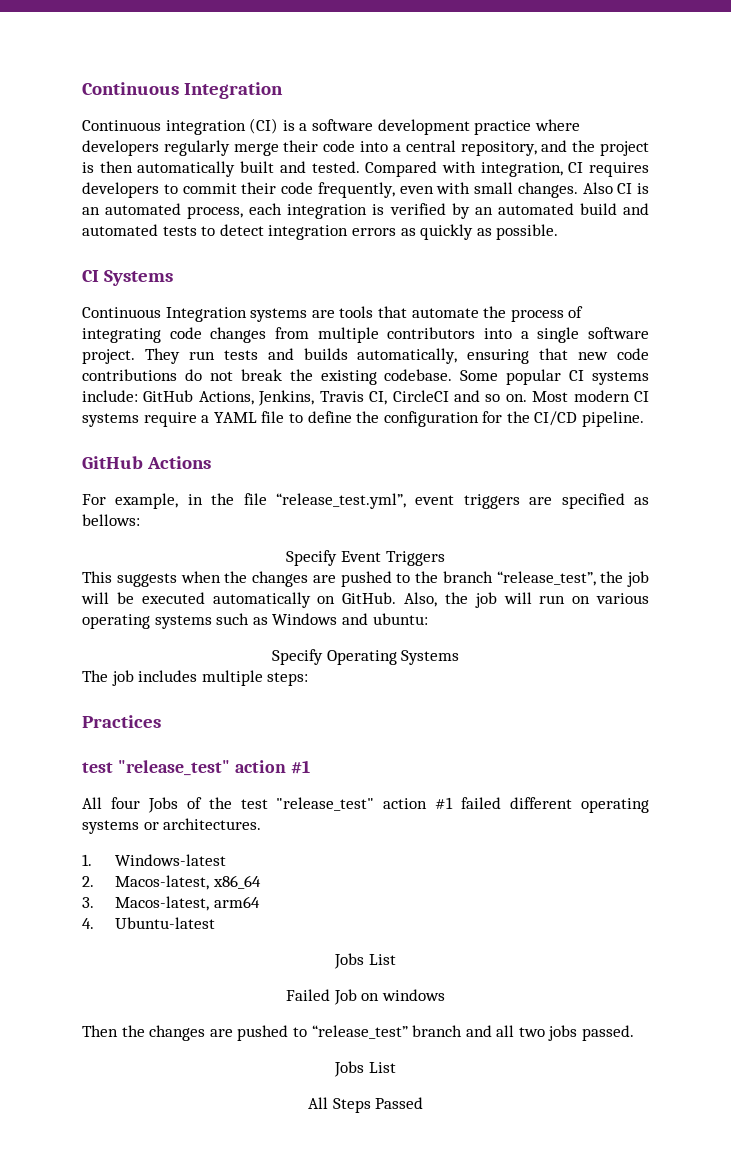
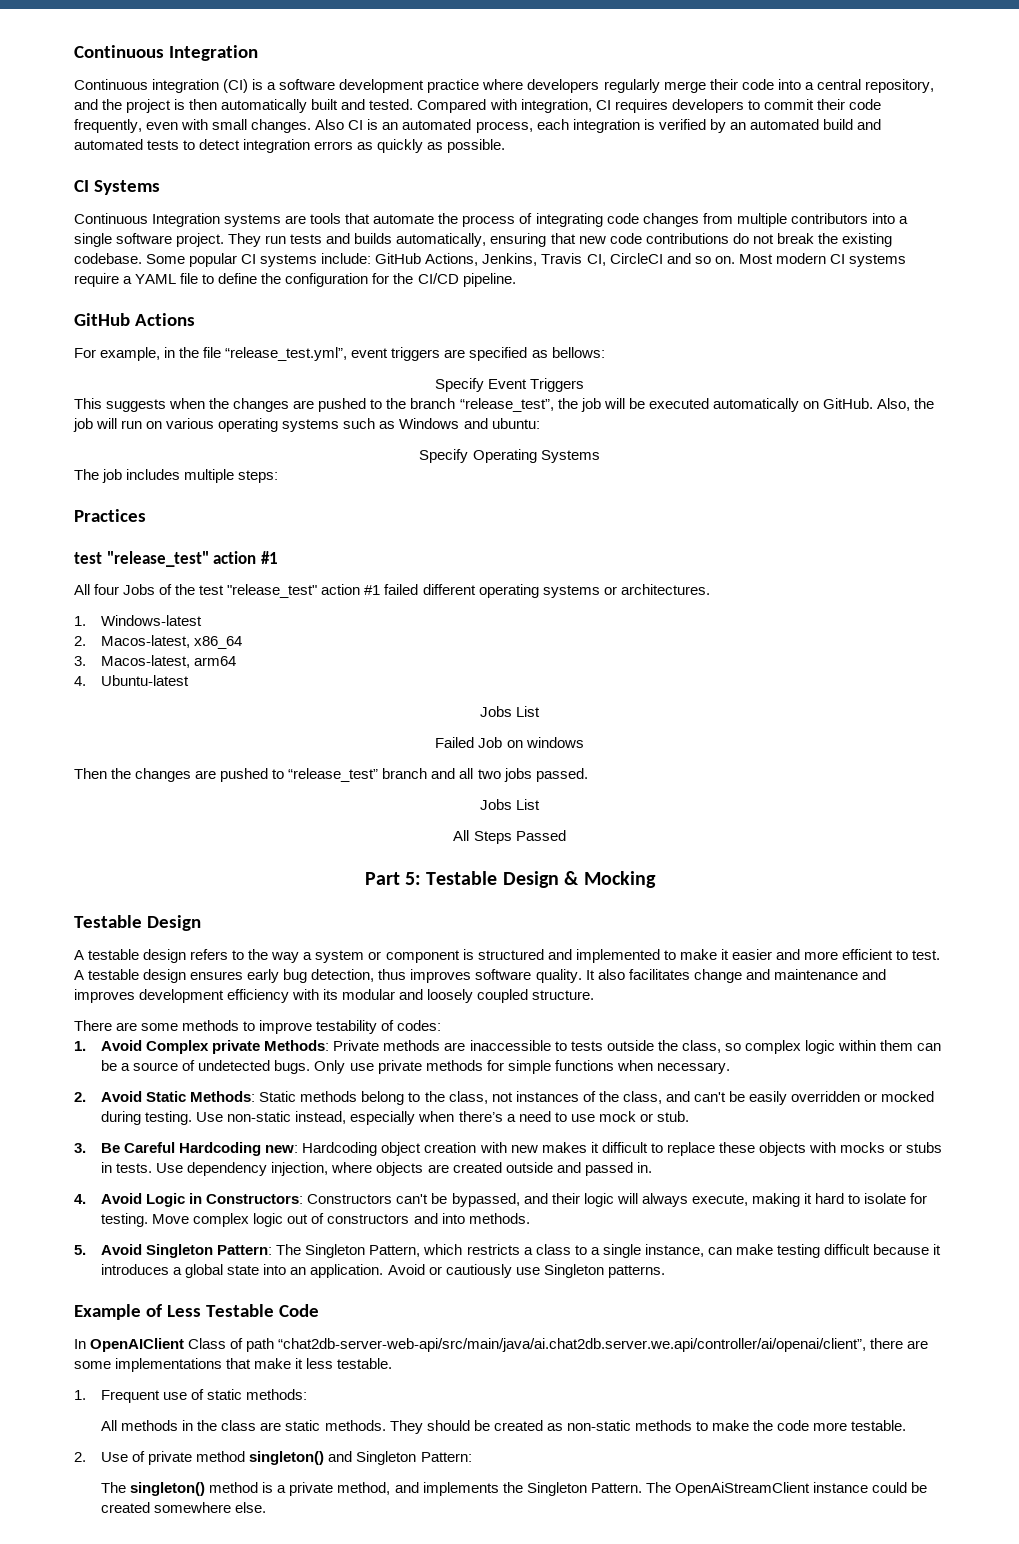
(424, 1103) none -> [364,871,656,888] [74,915,201,931] [74,949,941,963] [74,969,886,983] [74,989,595,1003] [74,1020,442,1034] [74,1040,942,1054] [101,1060,730,1074] [74,1091,935,1105] [101,1111,689,1125] [74,1142,943,1156] [101,1162,652,1176] [74,1193,928,1207] [101,1213,530,1227] [74,1244,942,1258] [101,1264,665,1278] [74,1304,319,1320] [74,1338,929,1352] [74,1358,393,1372] [74,1389,308,1403] [101,1420,907,1434] [74,1451,472,1465] [101,1482,927,1496] [101,1502,267,1513] // Part 5: Testable Design & Mocking // Testable Design // A testable design refers to the way a system or component is structured and implemented to make it easier and more efficient to test. A testable design ensures early bug detection, thus improves software quality. It also facilitates change and maintenance and improves development efficiency with its modular and loosely coupled structure. // There are some methods to improve testability of codes: // 1. Avoid Complex private Methods: Private methods are inaccessible to tests outside the class, so complex logic within them can be a source of undetected bugs. Only use private methods for simple functions when necessary. // 2. Avoid Static Methods: Static methods belong to the class, not instances of the class, and can't be easily overridden or mocked during testing. Use non-static instead, especially when there’s a need to use mock or stub. // 3. Be Careful Hardcoding new: Hardcoding object creation with new makes it difficult to replace these objects with mocks or stubs in tests. Use dependency injection, where objects are created outside and passed in. // 4. Avoid Logic in Constructors: Constructors can't be bypassed, and their logic will always execute, making it hard to isolate for testing. Move complex logic out of constructors and into methods. // 5. Avoid Singleton Pattern: The Singleton Pattern, which restricts a class to a single instance, can make testing difficult because it introduces a global state into an application. Avoid or cautiously use Singleton patterns. // Example of Less Testable Code // In OpenAIClient Class of path “chat2db-server-web-api/src/main/java/ai.chat2db.server.we.api/controller/ai/openai/client”, there are some implementations that make it less testable. // 1. Frequent use of static methods: // All methods in the class are static methods. They should be created as non-static methods to make the code more testable. // 2. Use of private method singleton() and Singleton Pattern: // The singleton() method is a private method, and implements the Singleton Pattern. The OpenAiStreamClient instance could be created somewhere else.

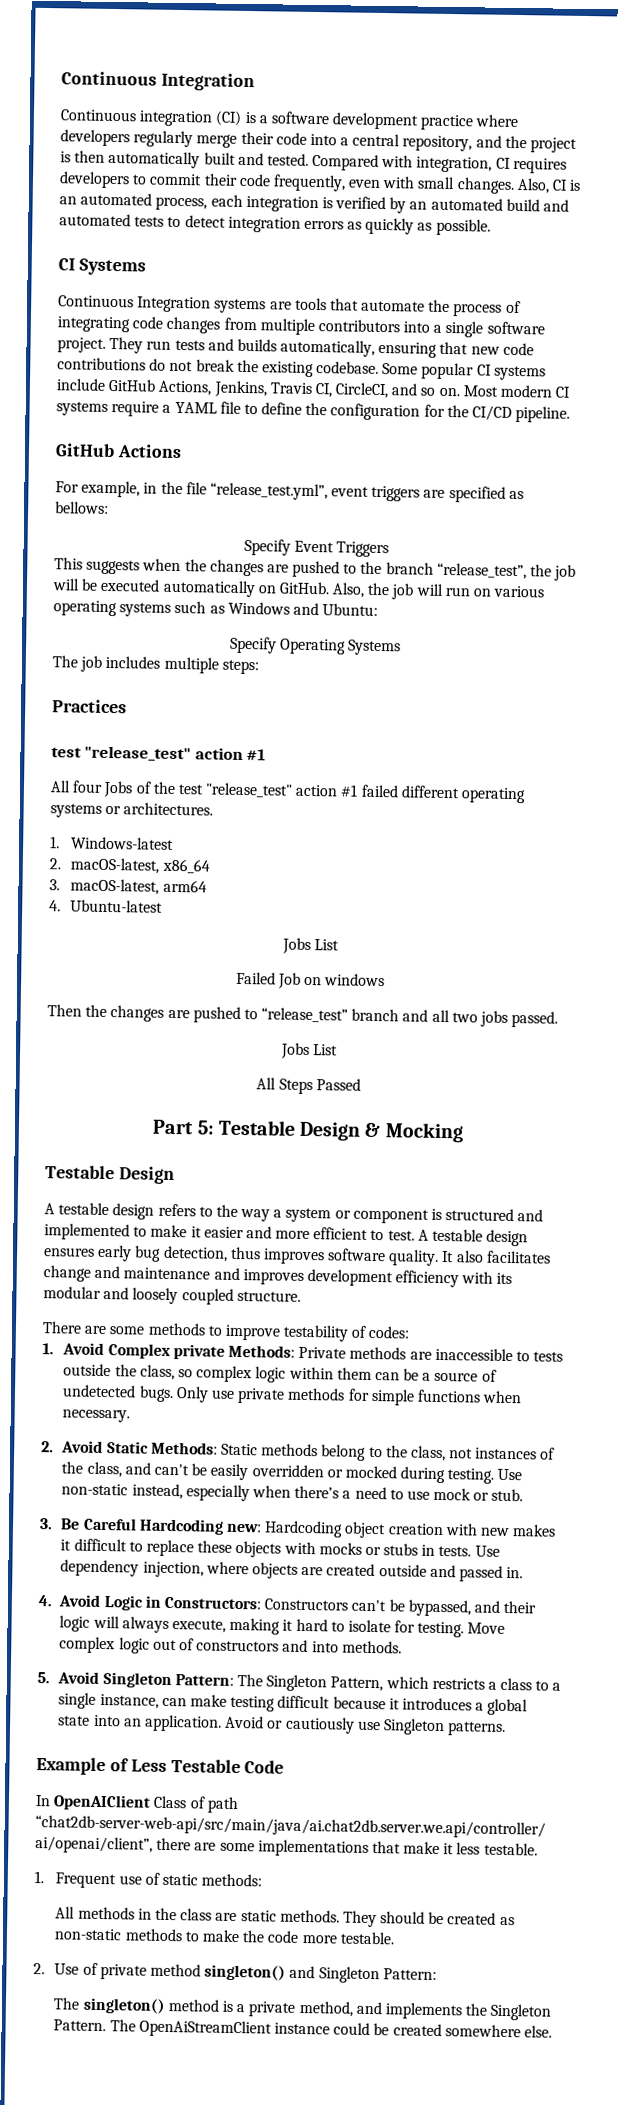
[315,119,345,130] Also -> [516,177,550,194] Also,
[321,253,372,264] include: -> [56,378,106,391] include
[609,253,663,264] CircleCI -> [335,382,390,399] CircleCI,
[491,418,540,429] ubuntu: -> [322,603,379,616] Ubuntu:
[101,635,191,648] Macos-latest, -> [70,857,160,874] macOS-latest,
[101,655,191,668] Macos-latest, -> [70,878,160,895] macOS-latest,

